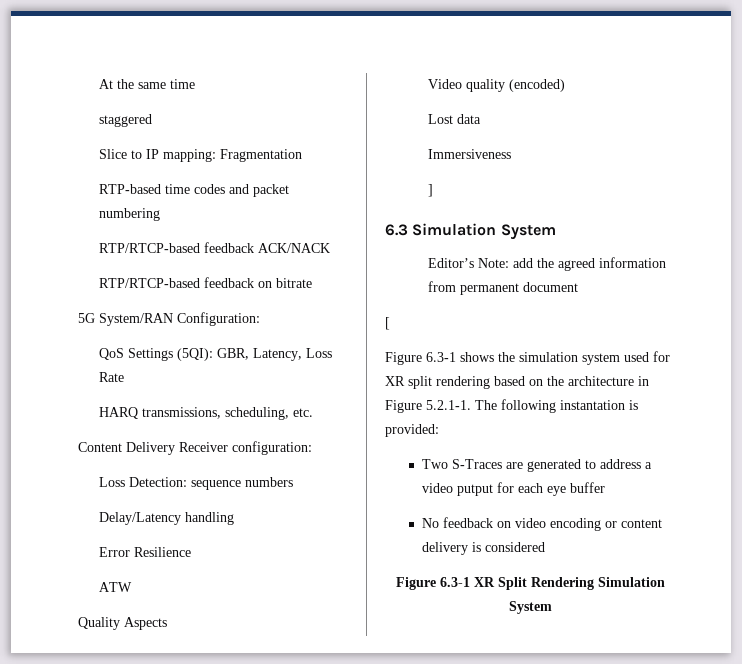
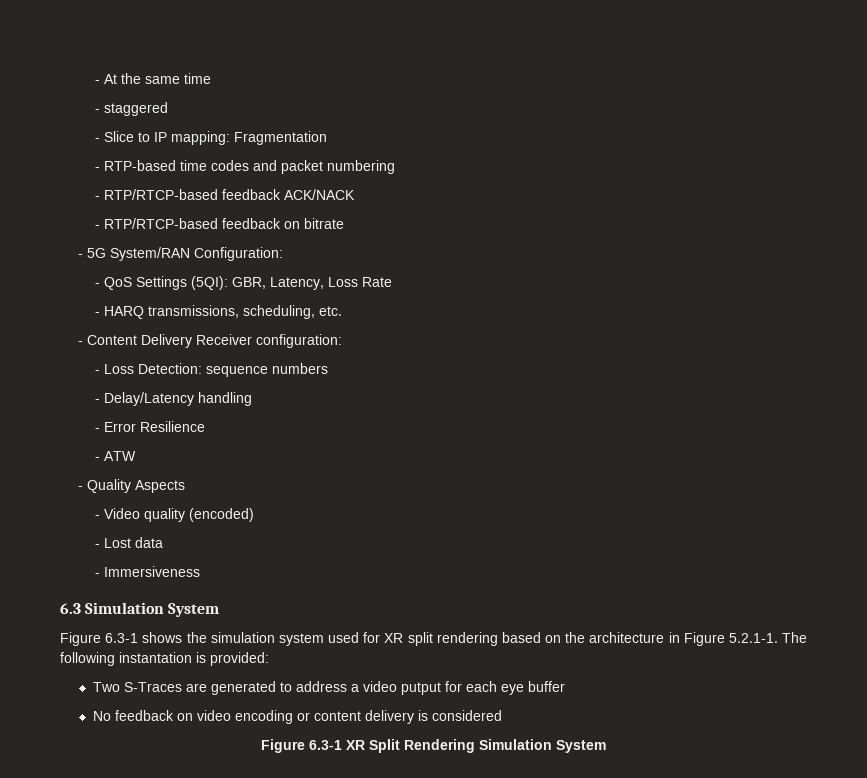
(99, 84) none -> [95,80,101,84] -
(196, 84) none -> [95,109,101,113] -
(153, 120) none -> [95,138,101,142] -
(303, 155) none -> [95,167,101,171] -
(161, 214) none -> [95,196,101,200] -
(331, 248) none -> [95,225,101,229] -
(313, 283) none -> [77,254,83,258] -
(260, 319) none -> [95,283,101,287] -
(125, 377) none -> [95,312,101,316] -
(314, 412) none -> [77,341,83,345] -
(312, 448) none -> [95,370,101,374] -
(294, 482) none -> [95,399,101,403] -
(235, 518) none -> [95,428,101,432] -
(192, 552) none -> [95,457,101,461] -
(133, 587) none -> [77,486,83,490] -
(167, 623) none -> [95,515,101,519] -
(566, 85) none -> [95,544,101,548] -
(482, 119) none -> [95,573,101,577] -
[428,184,434,197] // ] -> (201, 571) none
[428,257,667,271] [428,281,579,295] [385,317,390,330] // Editor’s Note: add the agreed information from permanent document // [ -> (220, 610) none

